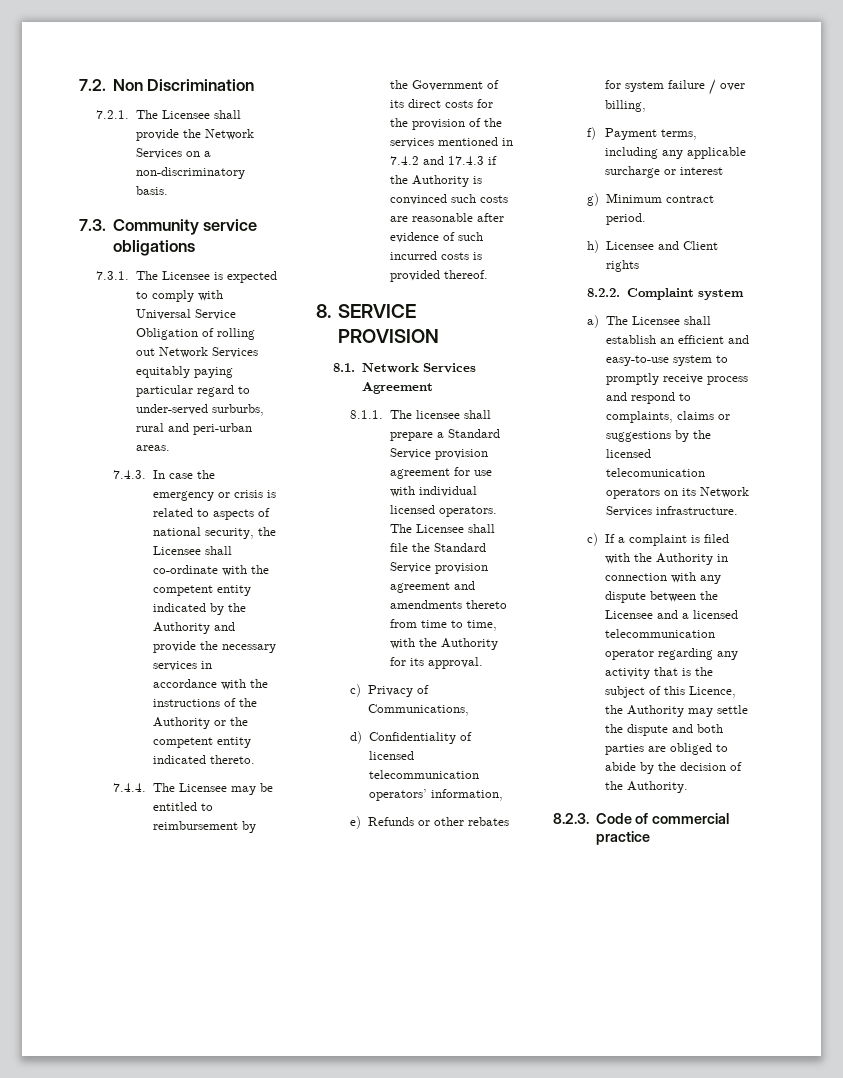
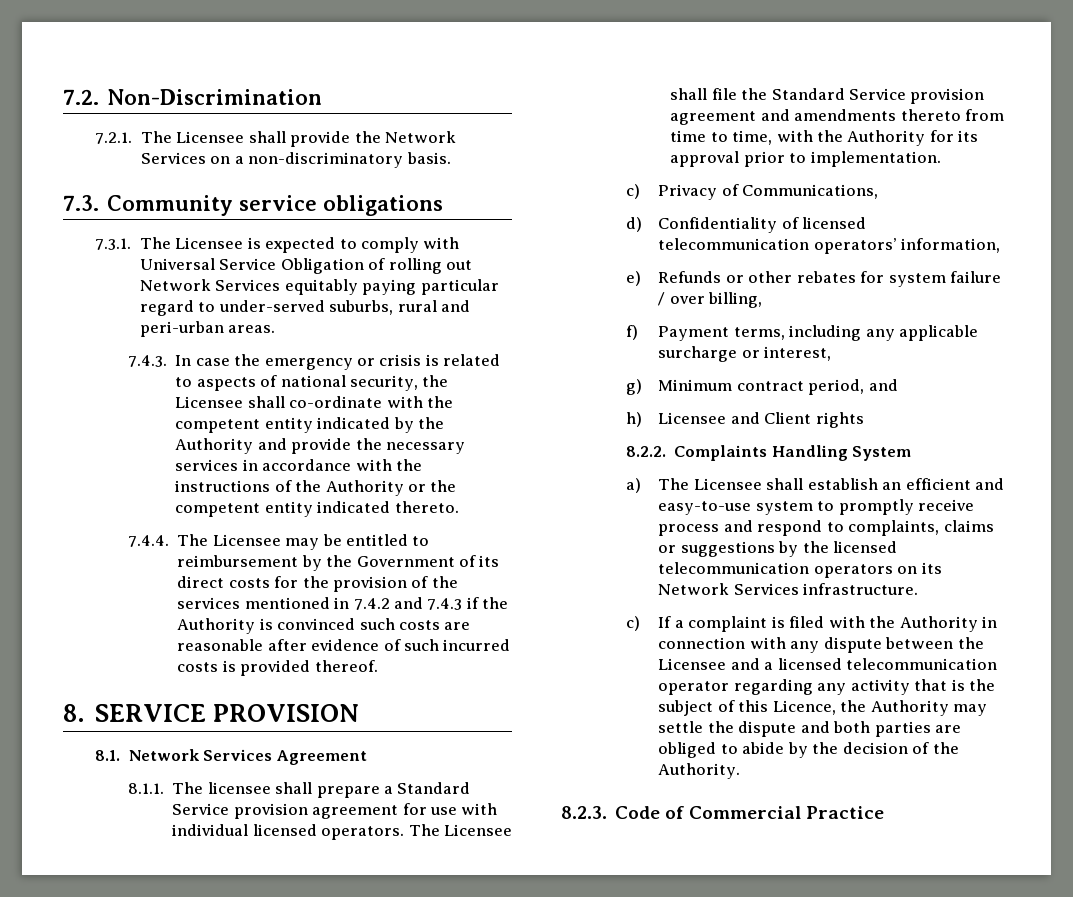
[112,79,254,91] Non Discrimination -> [107,89,323,105] Non-Discrimination
[211,404,264,416] surburbs, -> [329,300,394,315] suburbs,
[447,156,484,165] 17.4.3 -> [427,598,463,610] 7.4.3
[427,657,483,669] approval. -> [670,151,941,167] approval prior to implementation.
[679,167,723,175] interest -> [764,346,832,361] interest,
[605,213,646,225] period. -> [808,379,898,395] period, and
[626,288,744,300] Complaint system -> [674,445,912,461] Complaints Handling System
[605,468,705,477] telecomunication -> [658,562,810,574] telecommunication
[652,813,730,824] [595,831,650,845] commercial practice -> [688,806,884,819] Commercial Practice

